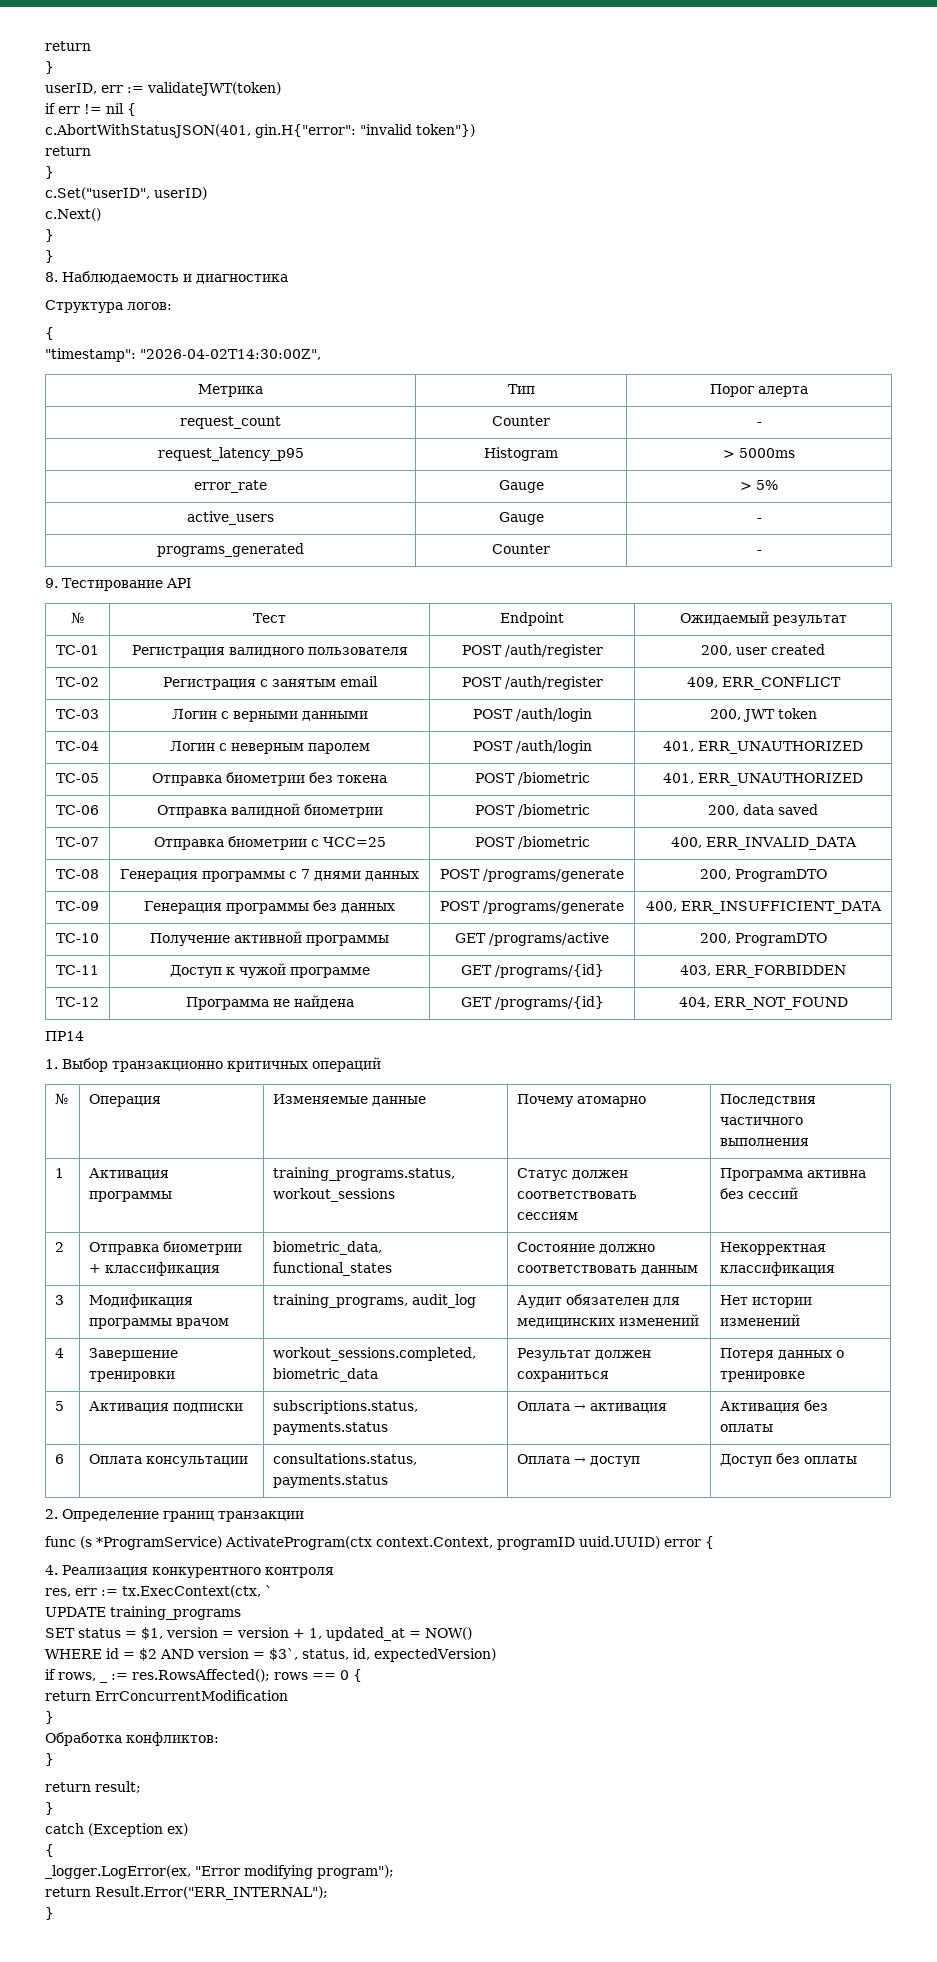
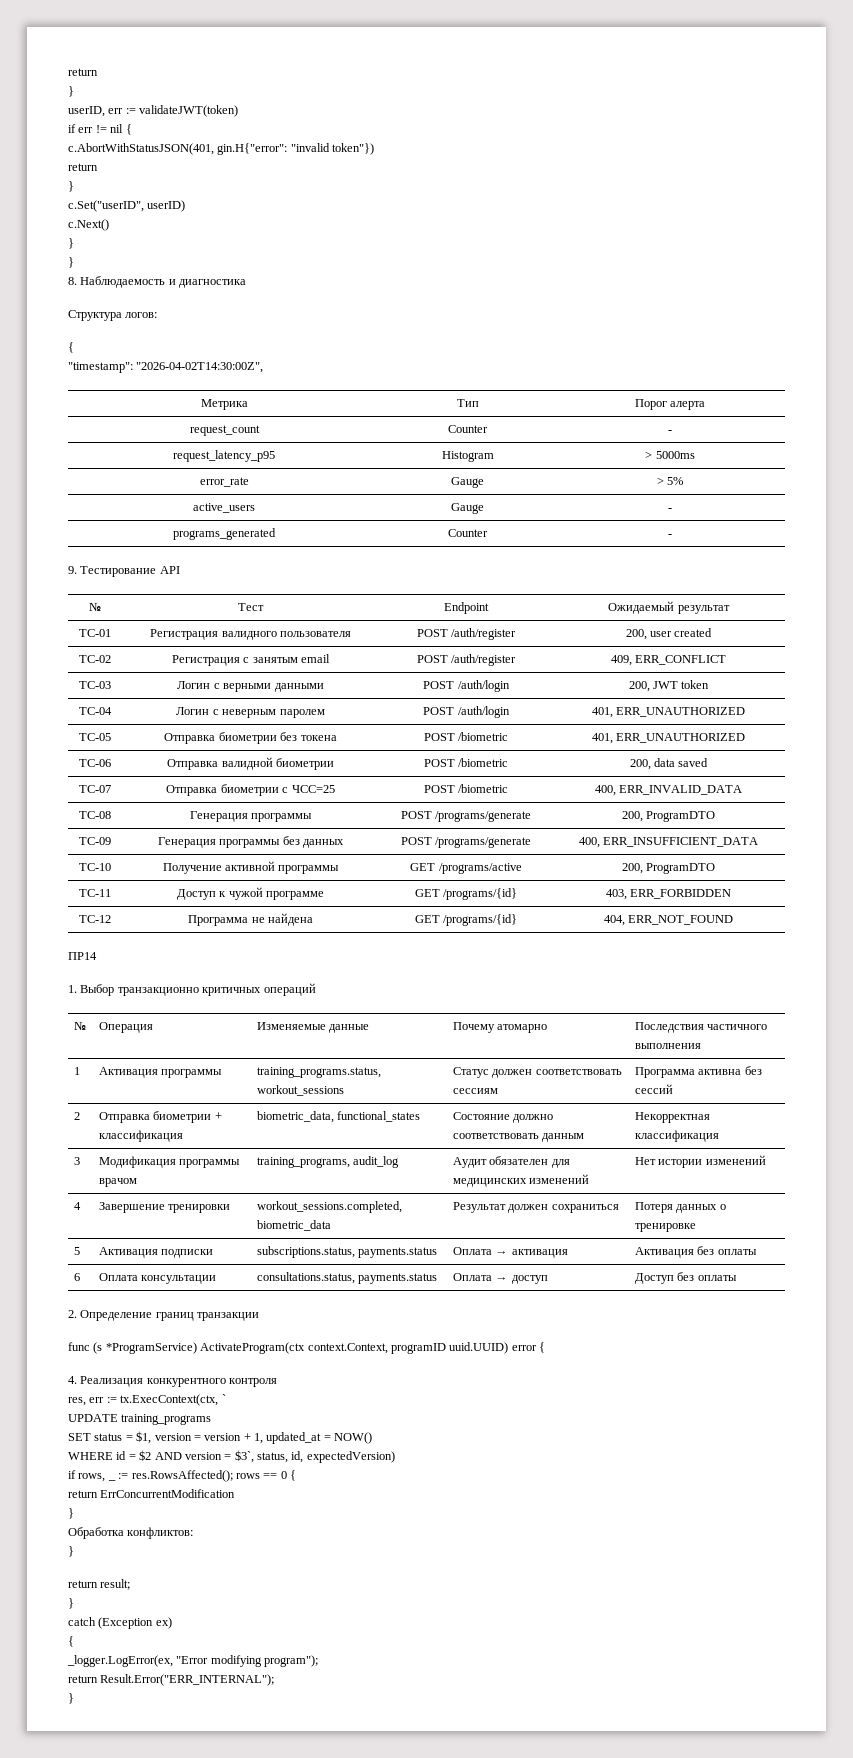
[289,869,419,881] с 7 днями данных -> (313, 817) none

